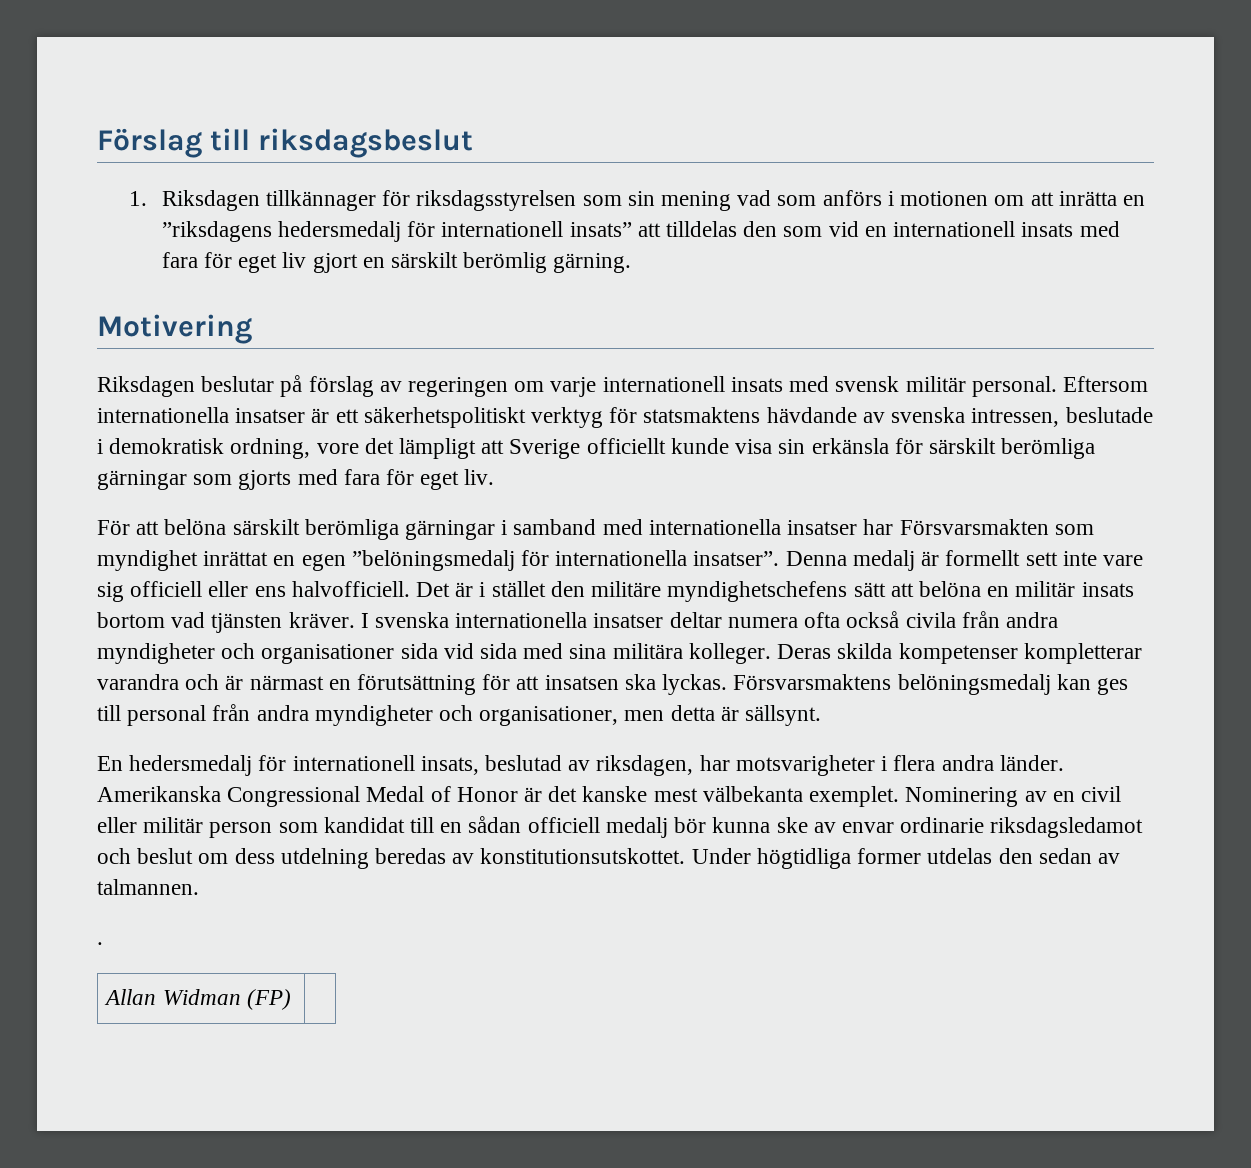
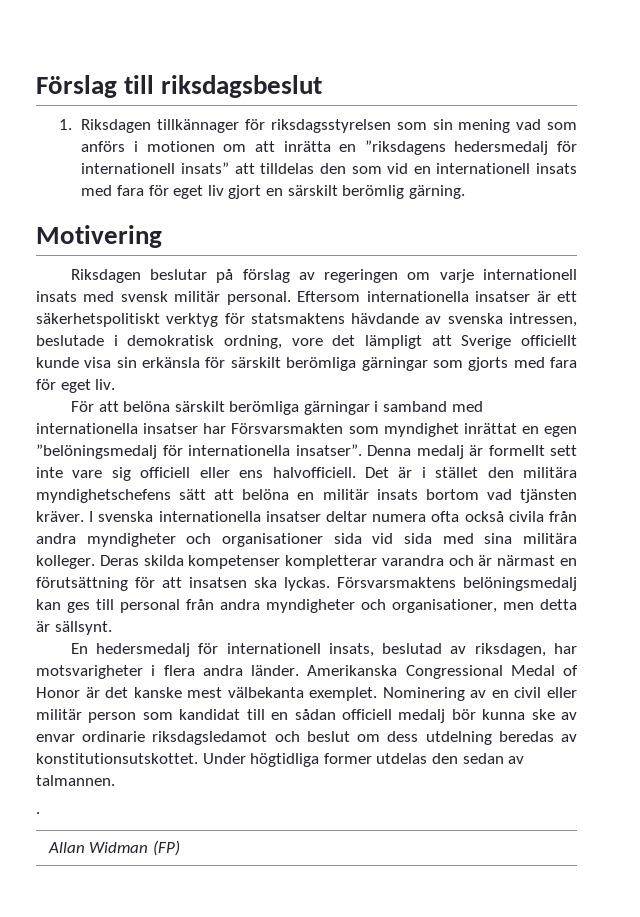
[591,581,662,597] militäre -> [523,467,577,478] militära

